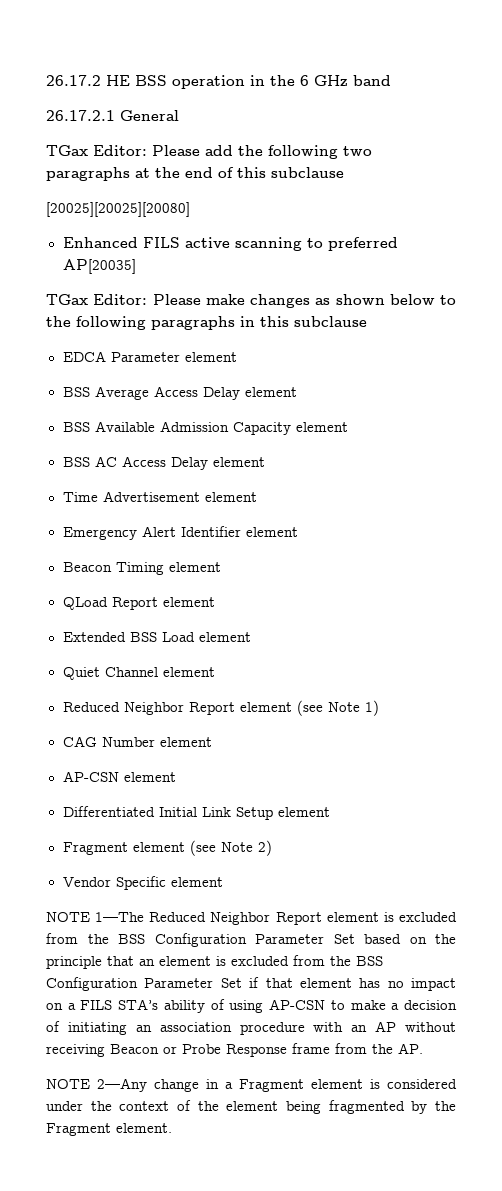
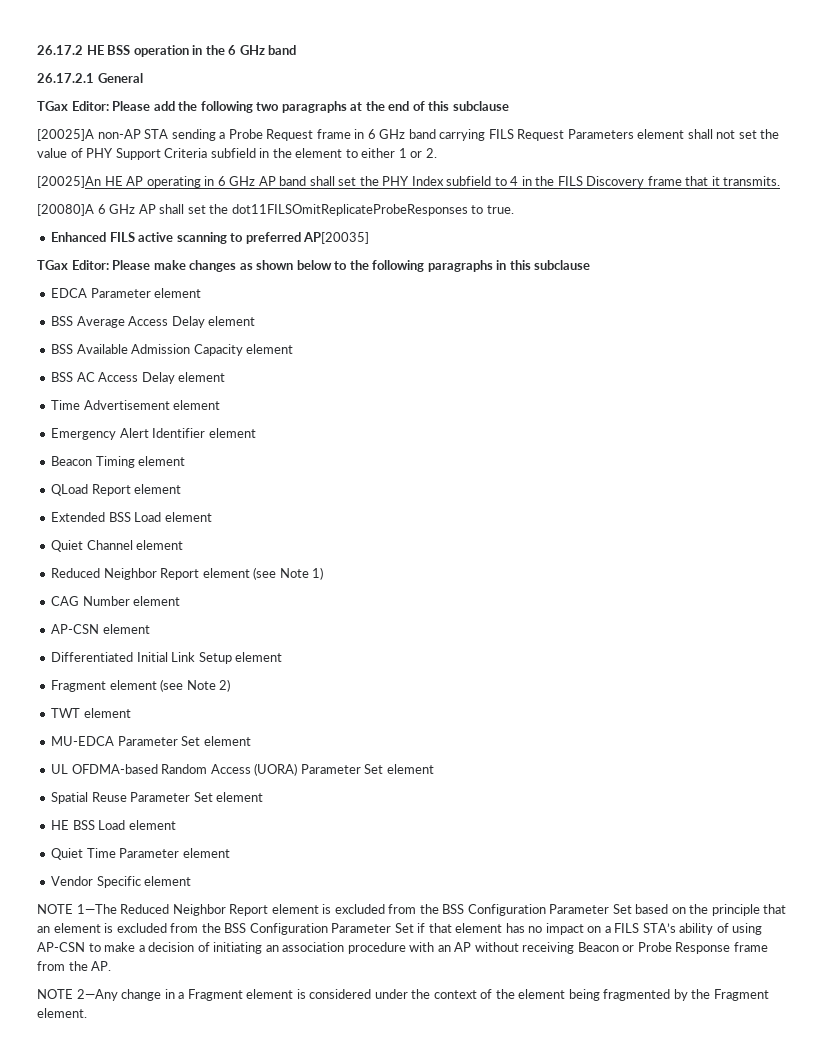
[46,202,190,217] [20025][20025][20080] -> [37,129,780,141] [37,148,437,160] [37,176,781,188] [37,204,514,216] [20025]A non-AP STA sending a Probe Request frame in 6 GHz band carrying FILS Request Parameters element shall not set the value of PHY Support Criteria subfield in the element to either 1 or 2. // [20025]An HE AP operating in 6 GHz AP band shall set the PHY Index subfield to 4 in the FILS Discovery frame that it transmits. // [20080]A 6 GHz AP shall set the dot11FILSOmitReplicateProbeResponses to true.
(272, 848) none -> [51,708,131,718] [51,736,251,746] [51,763,434,776] [51,792,264,804] [51,820,176,830] [51,848,230,860] // TWT element // MU-EDCA Parameter Set element // UL OFDMA-based Random Access (UORA) Parameter Set element // Spatial Reuse Parameter Set element // HE BSS Load element // Quiet Time Parameter element

